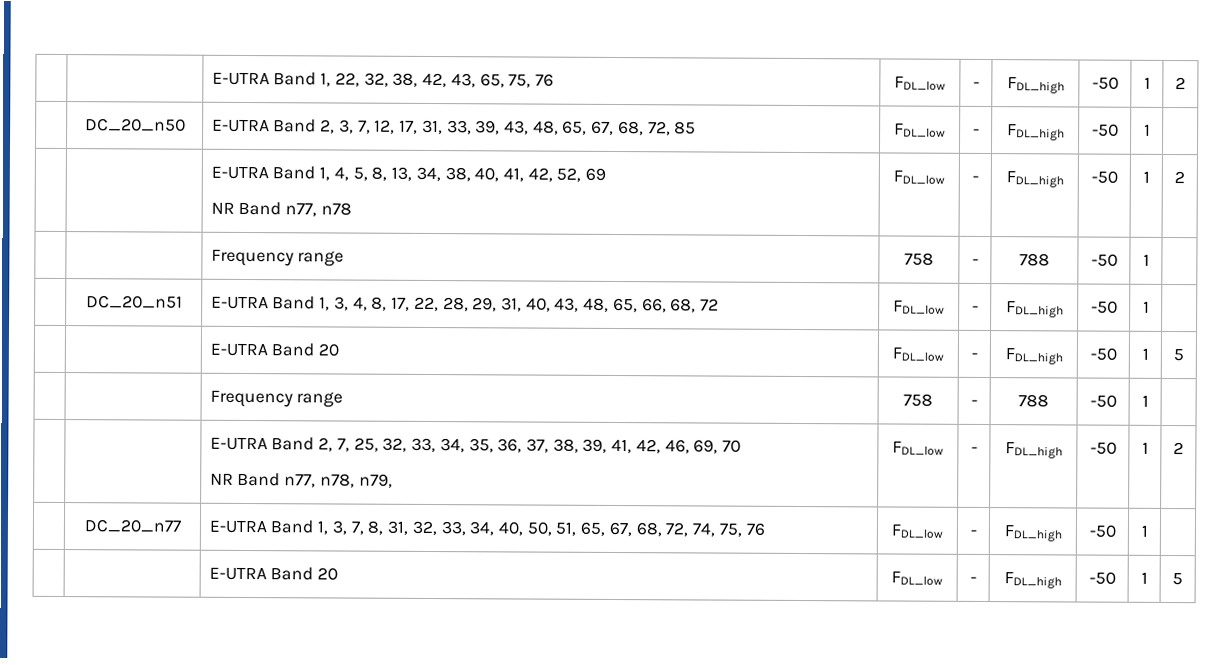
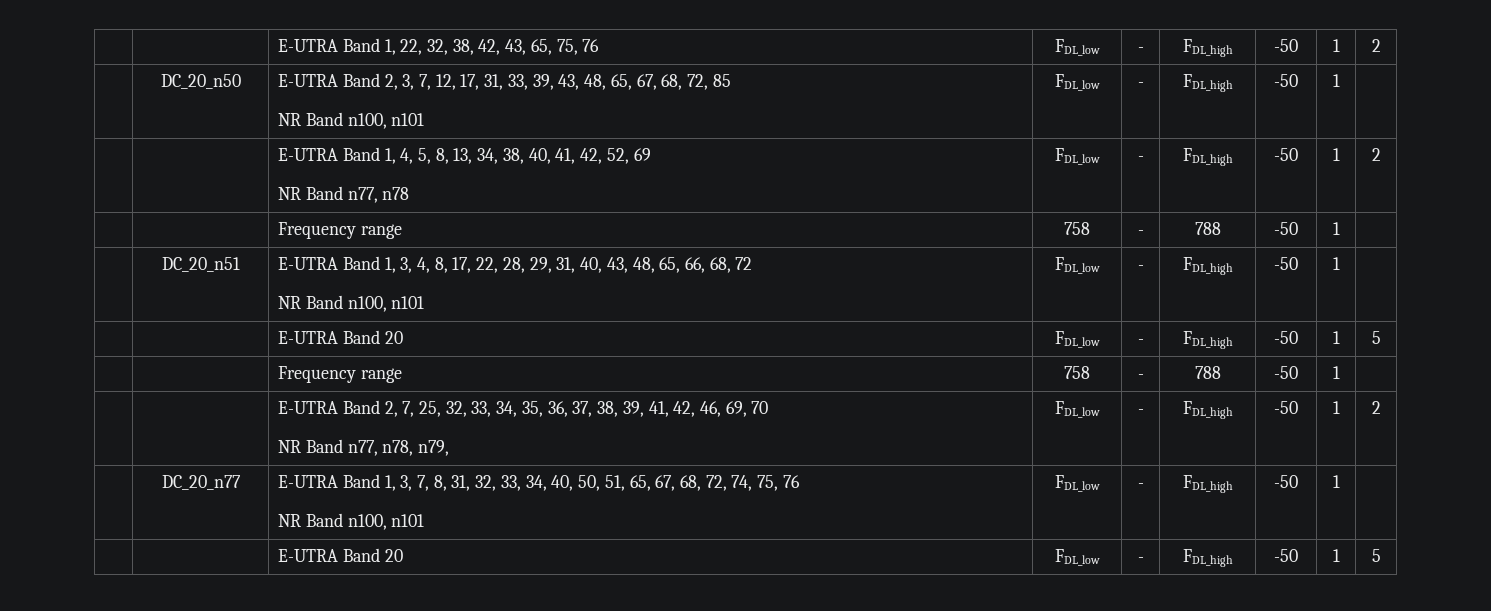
(697, 128) none -> [278,112,425,129] // NR Band n100, n101
(720, 304) none -> [278,295,425,312] // NR Band n100, n101
(765, 529) none -> [278,513,425,530] // NR Band n100, n101

